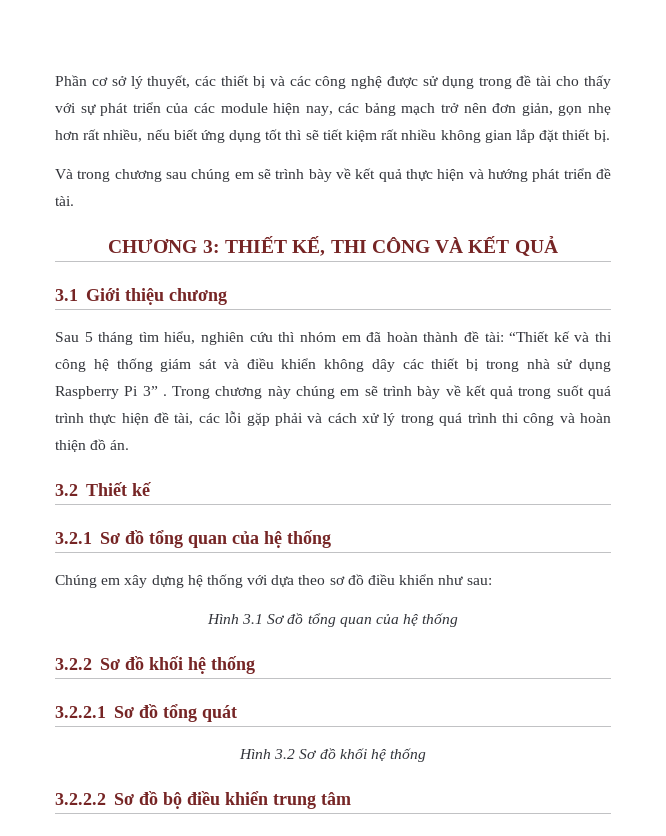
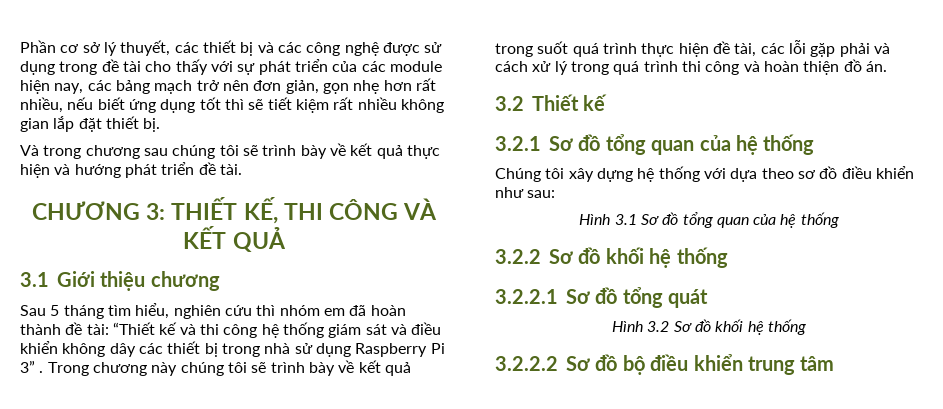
[234,172,254,179] em -> [219,145,239,156] tôi
[340,389,360,396] em -> [227,362,247,373] tôi
[101,578,121,585] em -> [545,168,565,179] tôi

